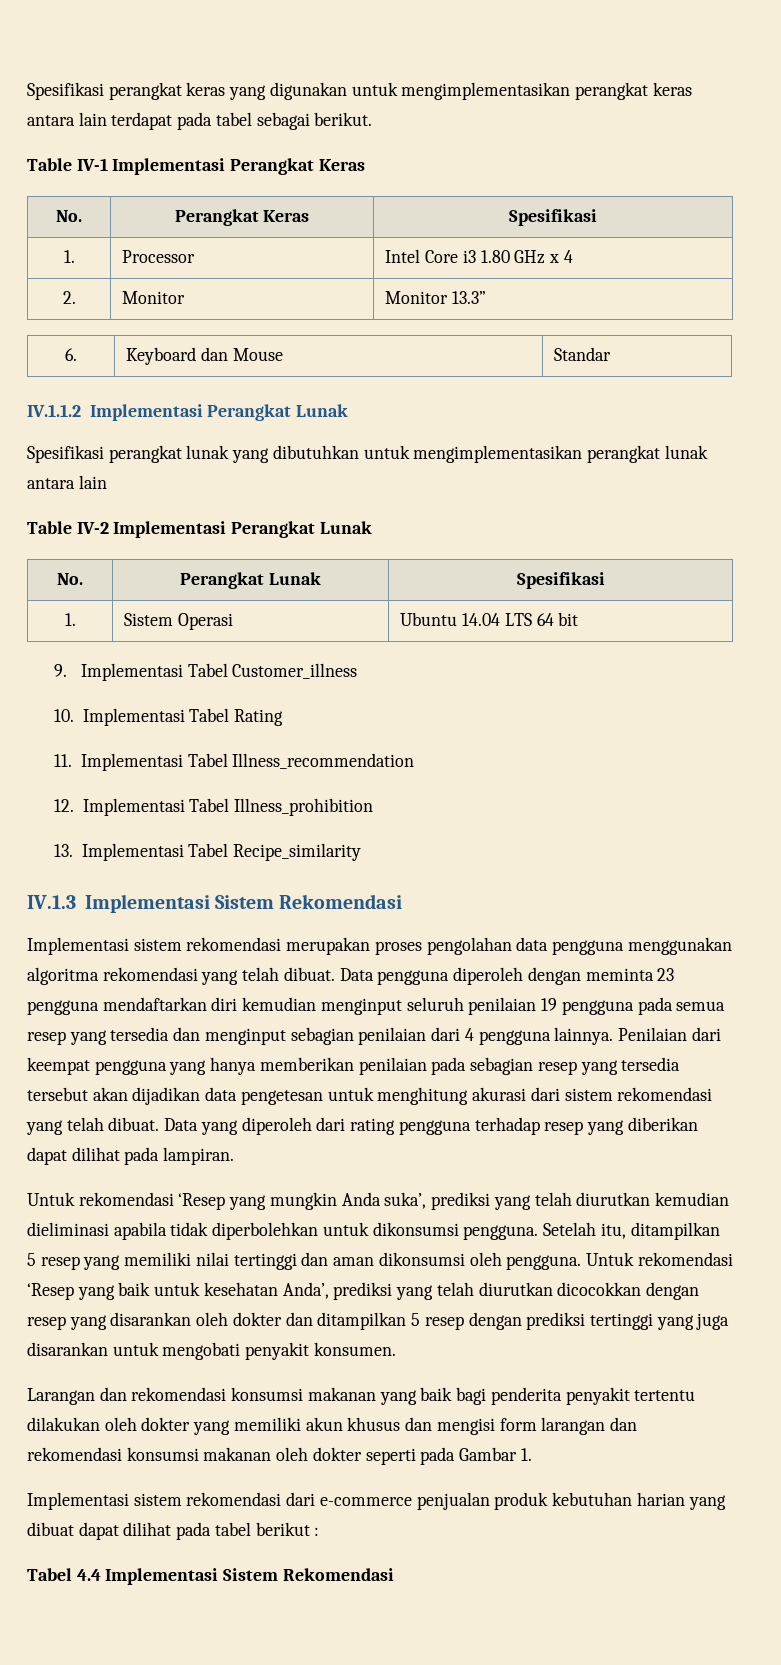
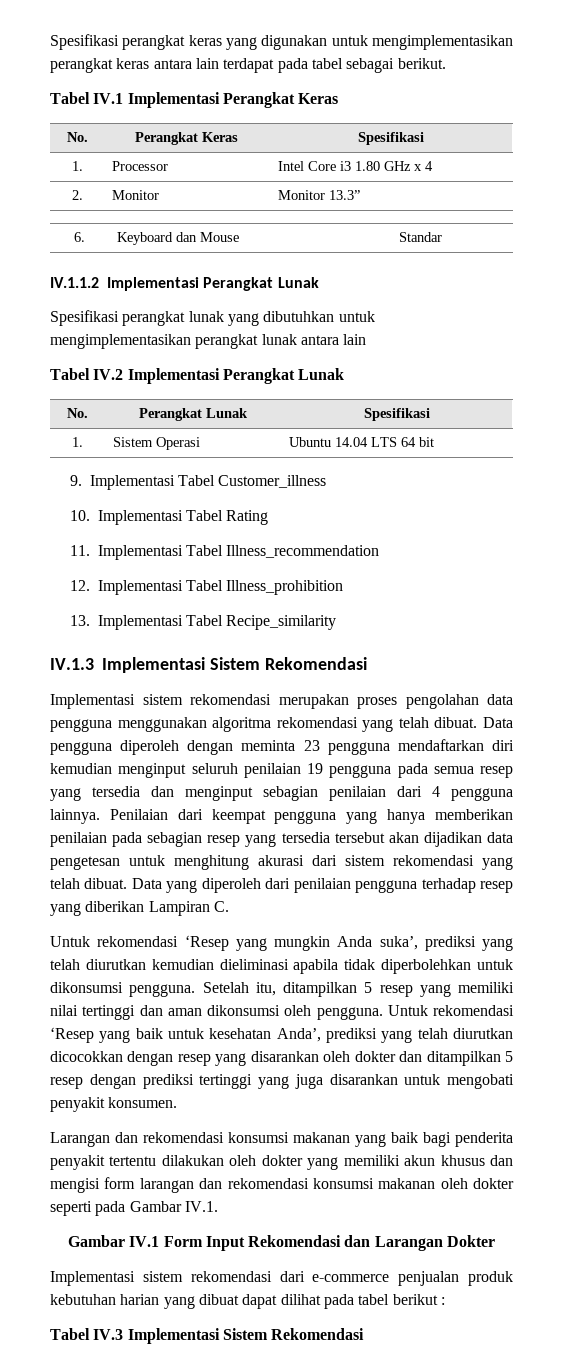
[27,158,108,171] Table IV-1 -> [50,92,124,104] Tabel IV.1
[27,521,109,534] Table IV-2 -> [50,368,124,380] Tabel IV.2
[350,1118,396,1135] rating -> [293,878,351,893] penilaian
[27,1147,235,1165] dapat dilihat pada lampiran. -> [148,901,229,916] Lampiran C.
[520,1448,532,1461] 1. -> [184,1201,218,1212] [67,1235,496,1251] IV.1. // Gambar IV.1 Form Input Rekomendasi dan Larangan Dokter
[76,1569,101,1581] 4.4 -> [93,1329,124,1340] IV.3

